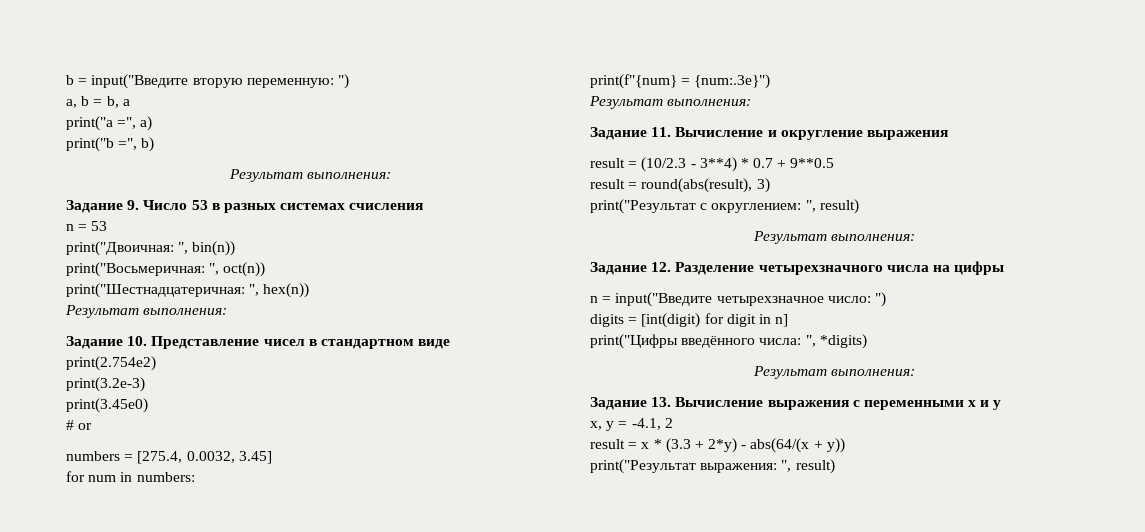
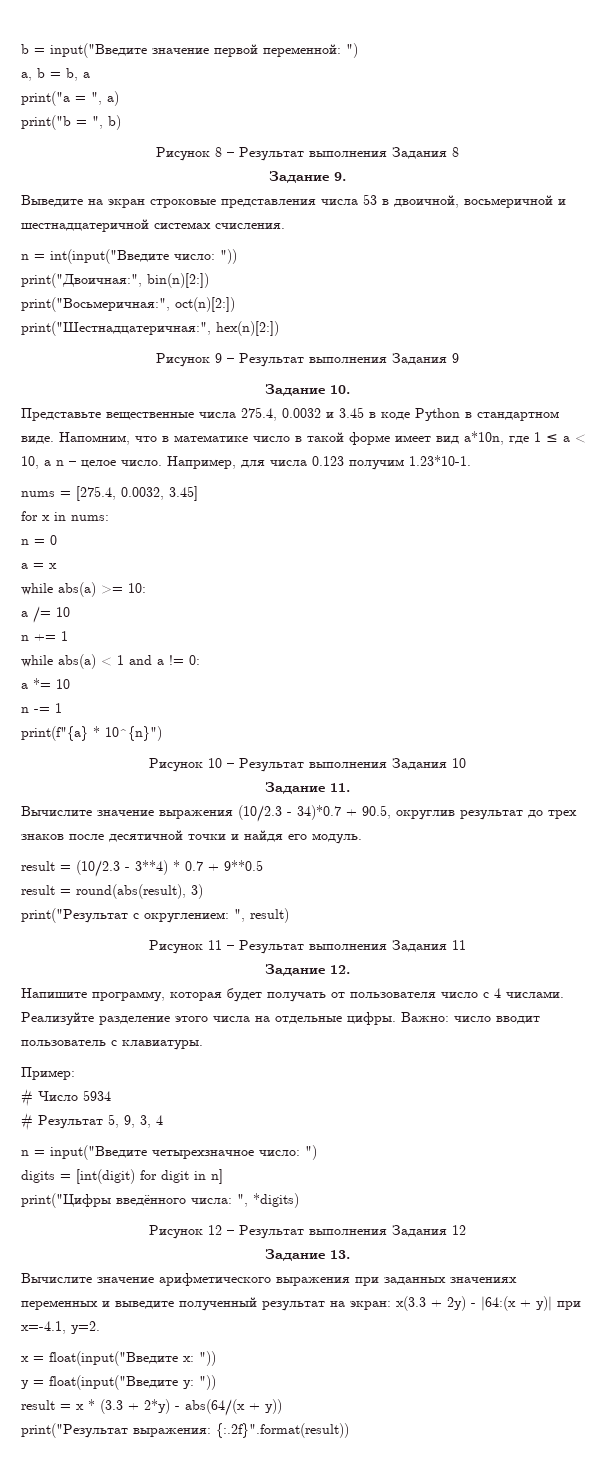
[192,78,334,88] вторую переменную: -> [152,44,341,57] значение первой переменной:
[117,117,137,129] =", -> [75,92,102,105] = ",
[118,138,138,150] =", -> [76,116,103,129] = ",
[228,169,392,182] [66,200,424,213] [66,221,108,231] [66,241,236,256] [66,262,266,277] [66,283,310,298] [65,305,228,318] [66,336,451,349] [66,356,156,371] [66,377,145,392] [66,398,148,413] [66,420,93,430] [66,451,120,461] Результат выполнения: // Задание 9. Число 53 в разных системах счисления // n = 53 // print("Двоичная: ", bin(n)) // print("Восьмеричная: ", oct(n)) // print("Шестнадцатеричная: ", hex(n)) // Результат выполнения: // Задание 10. Представление чисел в стандартном виде // print(2.754e2) // print(3.2e-3) // print(3.45e0) // # or // numbers -> [155,147,459,161] [268,171,346,183] [21,194,566,208] [21,219,285,232] [21,249,237,264] [21,273,209,288] [21,297,235,312] [21,321,279,336] [155,353,459,367] [264,384,350,396] [21,407,559,421] [21,431,586,445] [21,455,471,470] [21,491,55,497] Рисунок 8 – Результат выполнения Задания 8 // Задание 9. // Выведите на экран строковые представления числа 53 в двоичной, восьмеричной и шестнадцатеричной системах счисления. // n = int(input("Введите число: ")) // print("Двоичная:", bin(n)[2:]) // print("Восьмеричная:", oct(n)[2:]) // print("Шестнадцатеричная:", hex(n)[2:]) // Рисунок 9 – Результат выполнения Задания 9 // Задание 10. // Представьте вещественные числа 275.4, 0.0032 и 3.45 в коде Python в стандартном виде. Напомним, что в математике число в такой форме имеет вид a*10n, где 1 ≤ a < 10, а n – целое число. Например, для числа 0.123 получим 1.23*10-1. // nums
[88,472,195,482] [590,74,771,89] [589,96,752,109] [590,127,948,140] num in numbers: // print(f"{num} = {num:.3e}") // Результат выполнения: // Задание 11. Вычисление и округление выражения -> [42,512,109,521] [21,535,57,545] [21,563,57,569] [21,582,146,597] [21,606,70,623] [21,631,68,641] [21,654,200,669] [21,678,70,689] [21,703,62,713] [21,726,162,741] [148,758,466,772] [264,782,350,794] [21,805,577,822] [21,830,362,844] x in nums: // n = 0 // a = x // while abs(a) >= 10: // a /= 10 // n += 1 // while abs(a) < 1 and a != 0: // a *= 10 // n -= 1 // print(f"{a} * 10^{n}") // Рисунок 10 – Результат выполнения Задания 10 // Задание 11. // Вычислите значение выражения (10/2.3 - 34)*0.7 + 90.5, округлив результат до трех знаков после десятичной точки и найдя его модуль.
[752,231,916,244] [590,261,1005,275] Результат выполнения: // Задание 12. Разделение четырехзначного числа на цифры -> [148,940,466,954] [264,964,350,976] [21,988,564,1002] [21,1012,540,1026] [21,1040,203,1050] [21,1067,75,1080] [21,1089,111,1107] [21,1113,163,1131] Рисунок 11 – Результат выполнения Задания 11 // Задание 12. // Напишите программу, которая будет получать от пользователя число с 4 числами. Реализуйте разделение этого числа на отдельные цифры. Важно: число вводит пользователь с клавиатуры. // Пример: // # Число 5934 // # Результат 5, 9, 3, 4
[752,366,916,379] [590,397,1002,410] [590,418,673,431] Результат выполнения: // Задание 13. Вычисление выражения с переменными x и y // x, y = -4.1, 2 -> [148,1225,466,1239] [264,1249,350,1261] [21,1273,517,1286] [21,1296,581,1311] [21,1321,100,1334] [21,1351,216,1366] [21,1375,216,1390] Рисунок 12 – Результат выполнения Задания 12 // Задание 13. // Вычислите значение арифметического выражения при заданных значениях переменных и выведите полученный результат на экран: x(3.3 + 2y) - |64:(x + y)| при x=-4.1, y=2. // x = float(input("Введите x: ")) // y = float(input("Введите y: "))
[781,459,835,474] ", result) -> [216,1423,349,1438] {:.2f}".format(result))

